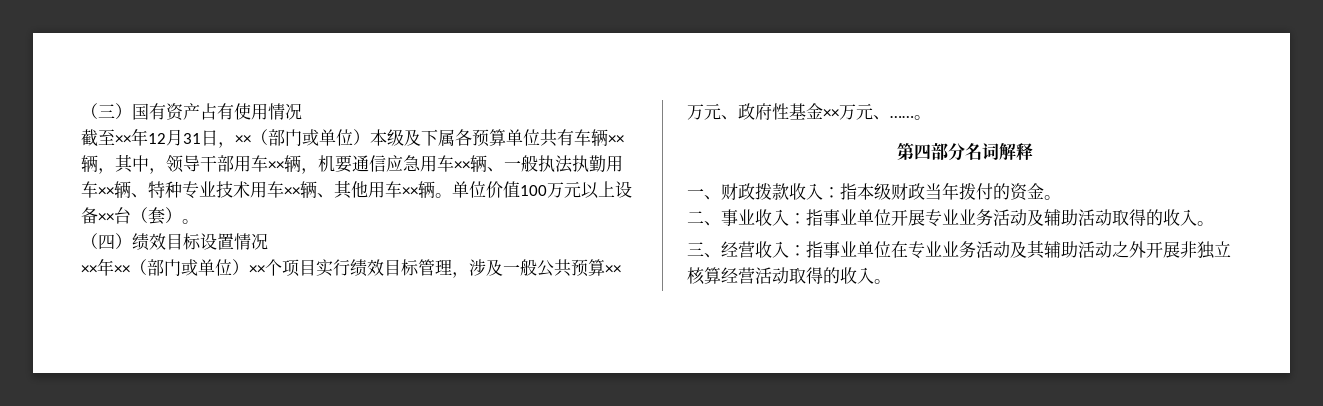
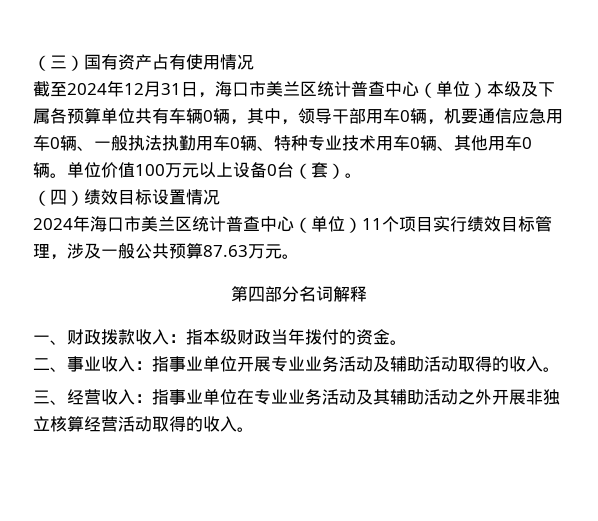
[115,135,131,144] ×× -> [67,83,107,95] 2024
[235,129,319,146] ××（部门或 -> [215,81,436,98] 海口市美兰区统计普查中心（
[608,135,624,144] ×× -> [203,110,213,122] 0
[268,161,284,170] ×× -> [400,110,410,122] 0
[454,161,470,170] ×× -> [50,137,60,149] 0
[98,187,114,196] ×× -> [230,137,240,149] 0
[284,187,300,196] ×× -> [410,137,420,149] 0
[402,187,418,196] ×× -> [522,137,532,149] 0
[98,213,114,222] ×× -> [267,164,277,176] 0
[81,258,265,276] ××年××（部门或单位）×× -> [33,215,382,233] 2024年海口市美兰区统计普查中心（单位）11
[605,265,621,274] [687,103,914,120] ××万元、政府性基金××万元、…… -> [203,244,282,259] 87.63万元

